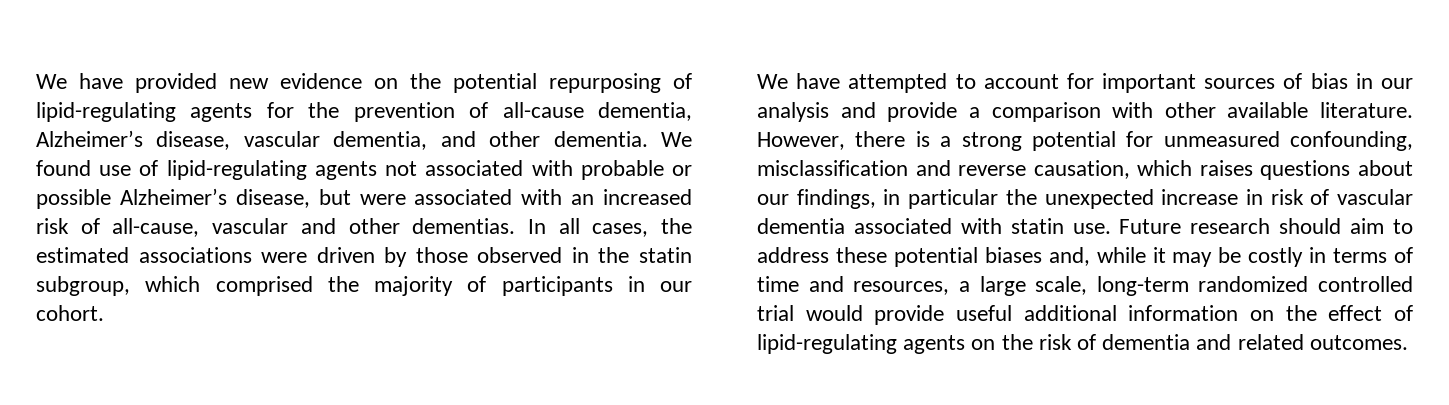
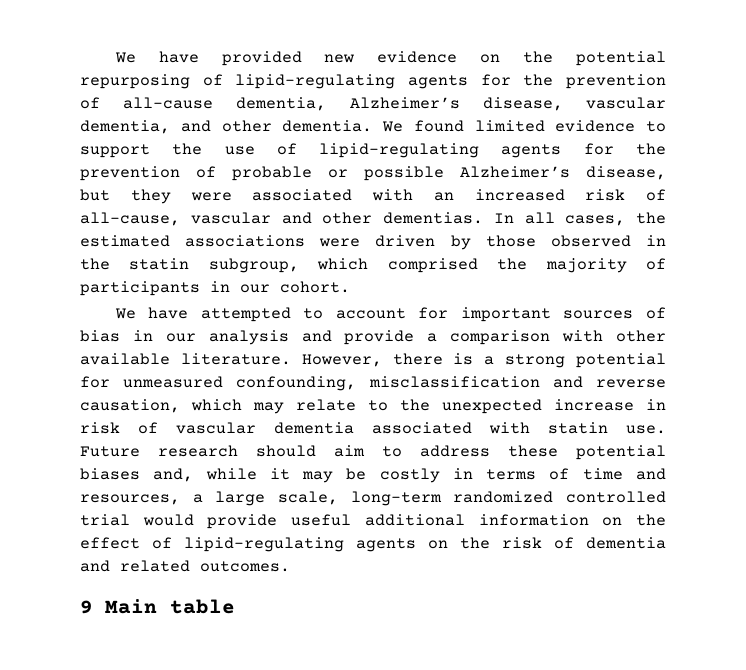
[99,160,573,180] use of lipid-regulating agents not associated with -> [474,120,666,132] [80,143,666,158] [80,166,216,181] limited evidence to support the use of lipid-regulating agents for the prevention of
(351, 197) none -> [130,189,171,204] they
[1199,160,1413,180] [757,189,999,209] raises questions about our findings, in particular -> [253,399,388,414] may relate to
(1408, 342) none -> [80,599,235,614] // 9 Main table

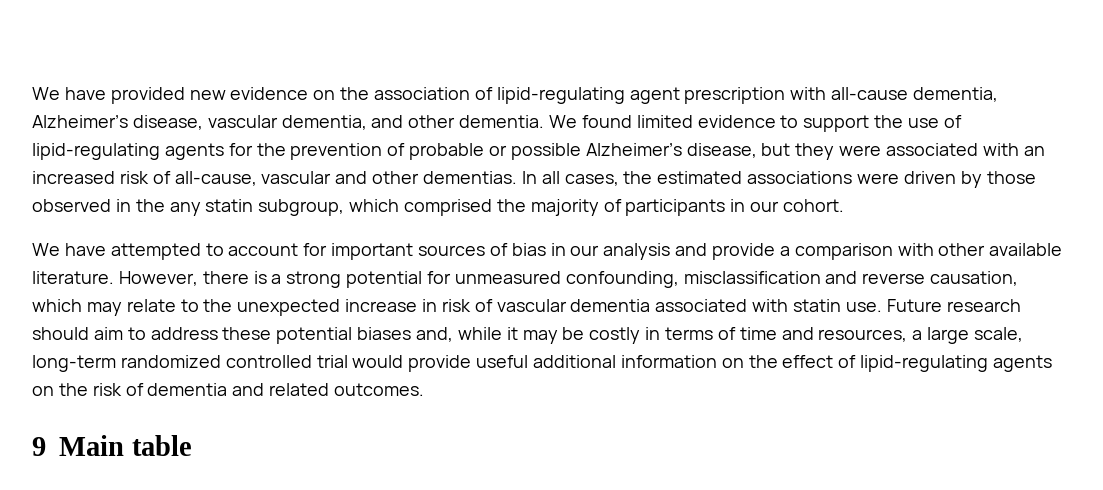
[576,51,666,66] [80,74,667,89] [80,97,100,109] potential repurposing of lipid-regulating agents for the prevention of -> [374,87,827,104] association of lipid-regulating agent prescription with
(110, 264) none -> [169,202,201,216] any

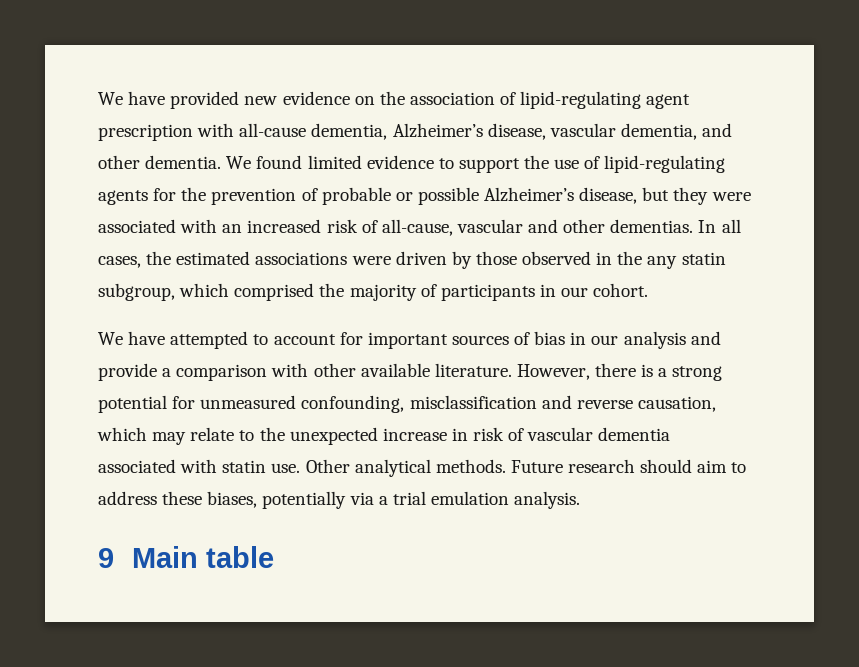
(882, 307) none -> [305,459,506,477] Other analytical methods.
[276,327,1024,344] [32,355,1053,372] [32,383,425,396] potential biases and, while it may be costly in terms of time and resources, a large scale, long-term randomized controlled trial would provide useful additional information on the effect of lipid-regulating agents on the risk of dementia and related outcomes. -> [207,491,581,509] biases, potentially via a trial emulation analysis.

